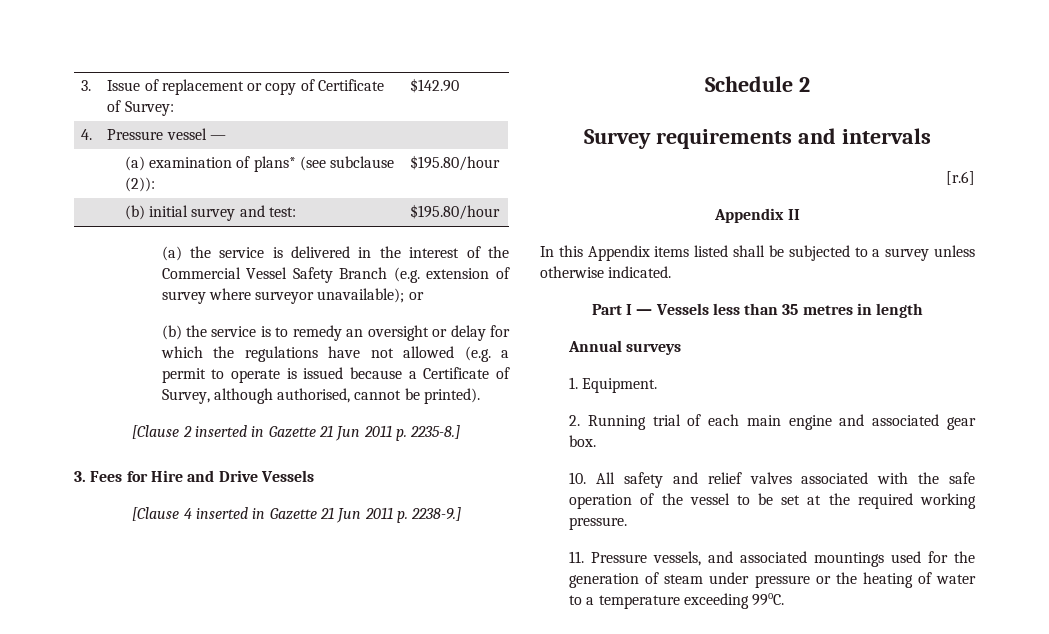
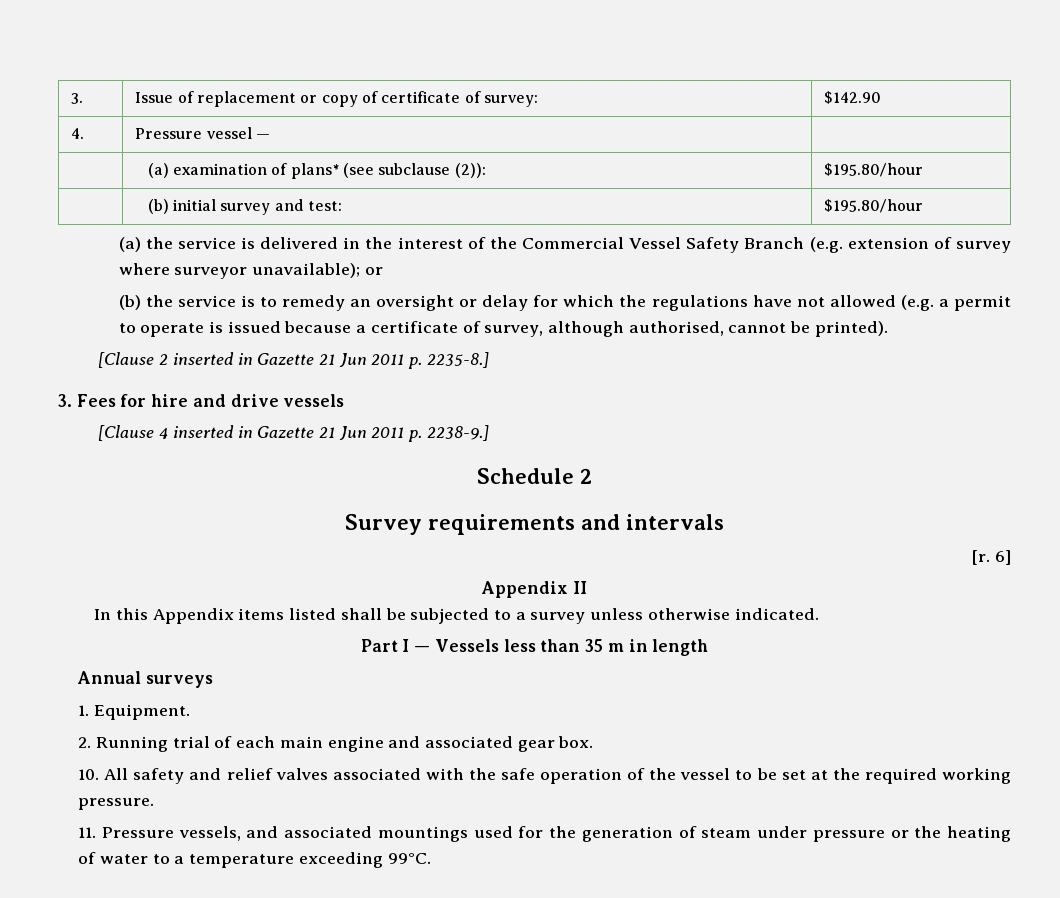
[318,79,385,91] [107,100,174,116] Certificate of Survey: -> [381,91,539,107] certificate of survey:
[423,367,511,379] [161,389,210,404] Certificate of Survey, -> [370,321,544,337] certificate of survey,
[150,470,314,482] Hire and Drive Vessels -> [151,394,345,407] hire and drive vessels
[946,171,975,185] [r.6] -> [972,550,1011,565] [r. 6]
[802,305,853,315] metres -> [607,643,624,652] m
[752,593,785,606] 99oC. -> [387,853,431,864] 99°C.

